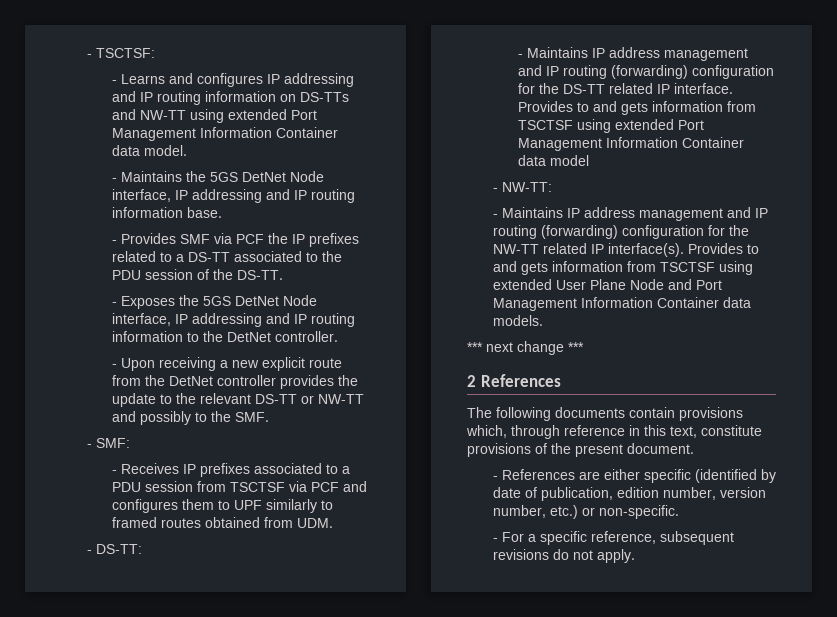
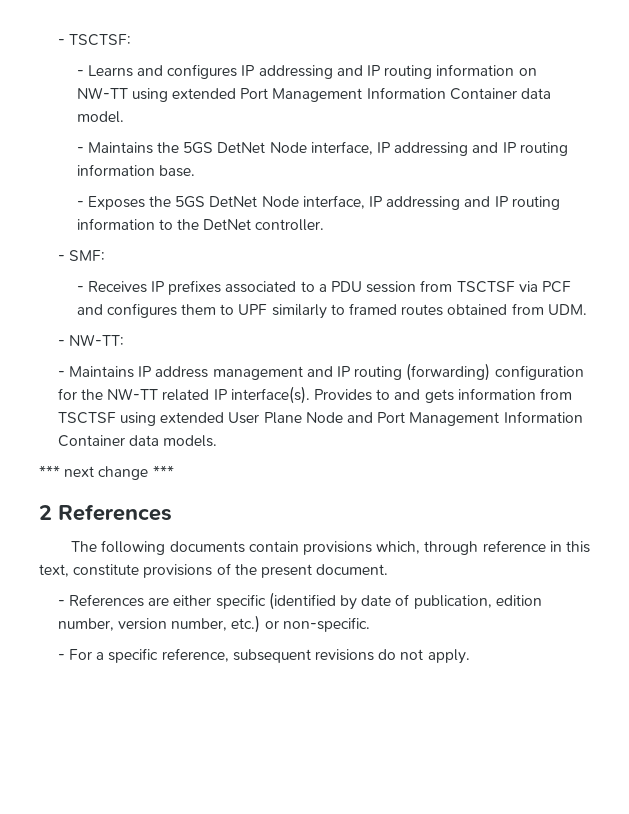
[300,92,350,102] [112,109,137,120] DS-TTs and -> (537, 72) none
[112,233,360,247] [112,251,343,262] [112,269,284,280] // - Provides SMF via PCF the IP prefixes related to a DS-TT associated to the PDU session of the DS-TT. -> (195, 171) none
[112,357,343,371] [112,375,359,389] [112,393,365,407] [112,411,270,425] // - Upon receiving a new explicit route from the DetNet controller provides the update to the relevant DS-TT or NW-TT and possibly to the SMF. -> (325, 225) none
[86,544,142,554] [518,47,749,61] [518,65,775,79] [518,83,734,94] [518,101,757,115] [518,119,705,133] [518,137,745,151] [518,155,590,166] // - DS-TT: // - Maintains IP address management and IP routing (forwarding) configuration for the DS-TT related IP interface. Provides to and gets information from TSCTSF using extended Port Management Information Container data model -> (587, 309) none

